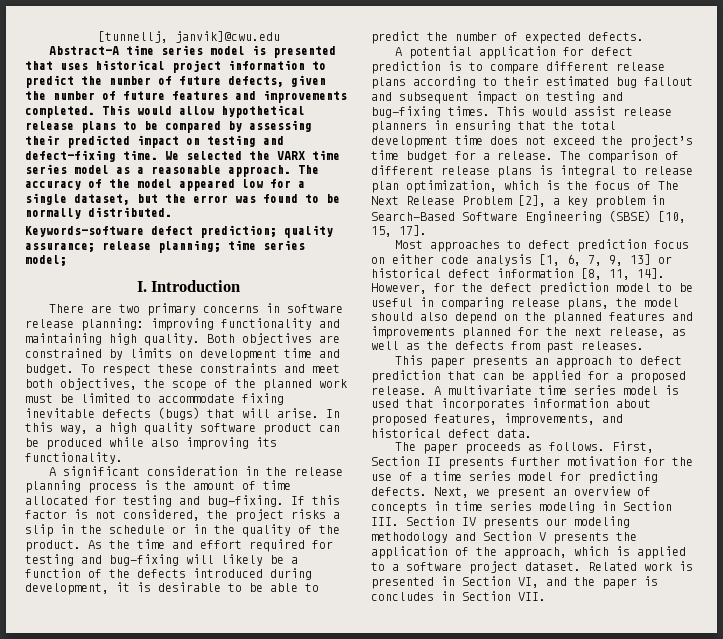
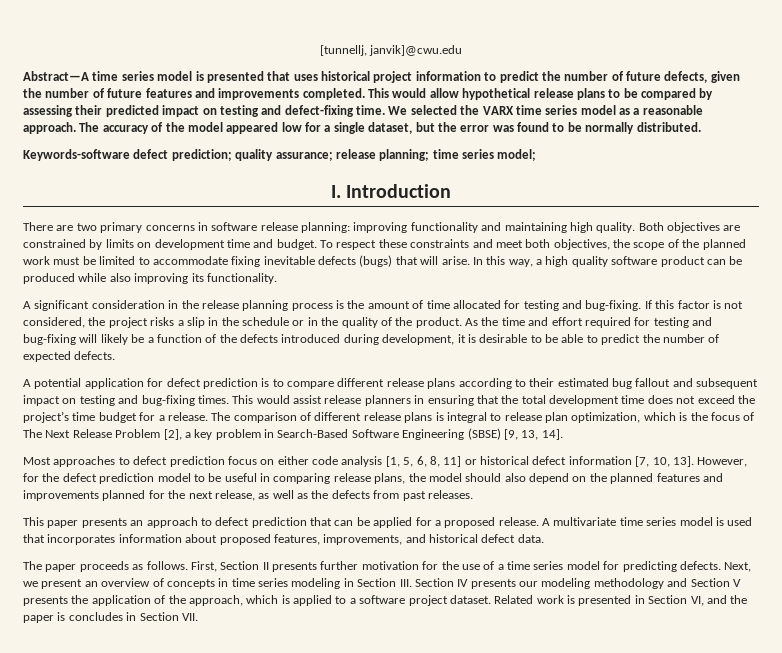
[658,211,686,223] [371,225,427,237] [10, 15, 17]. -> [503,429,563,440] [9, 13, 14].
[567,254,651,266] 6, 7, 9, 13] -> [403,456,462,467] 5, 6, 8, 11]
[581,268,665,280] [8, 11, 14]. -> [635,456,694,467] [7, 10, 13].

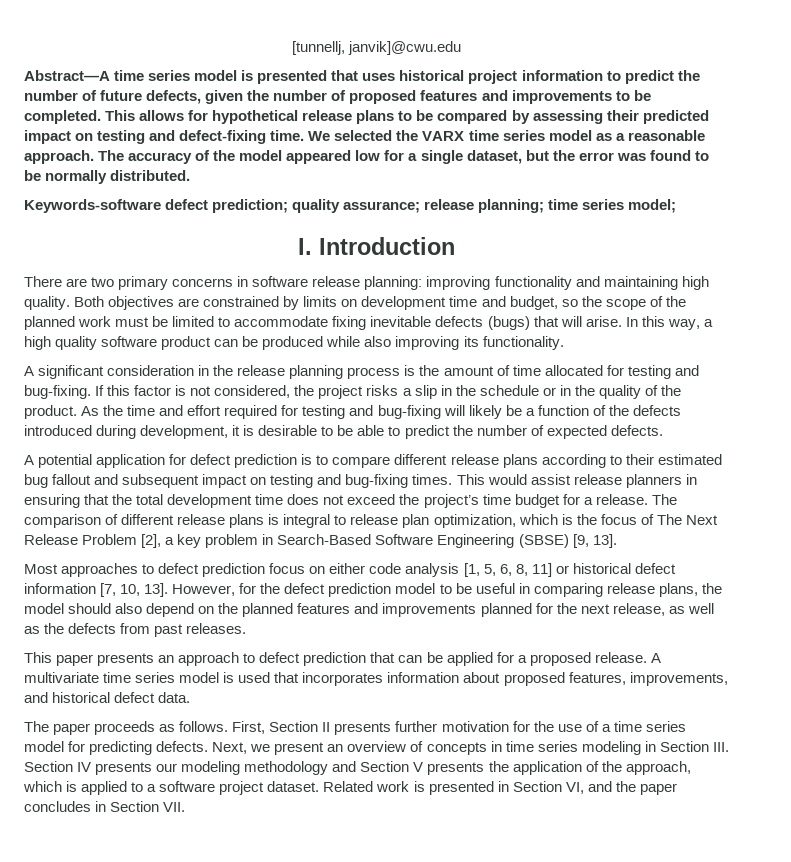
[107,88,459,100] future features and improvements completed. This would allow -> [349,90,651,104] [24,110,209,124] proposed features and improvements to be completed. This allows for
[276,239,610,250] budget. To respect these constraints and meet both objectives, -> [509,296,578,310] budget, so
[521,429,563,440] 13, 14]. -> [592,534,617,548] 13].
[57,612,66,621] is -> (677, 789) none

